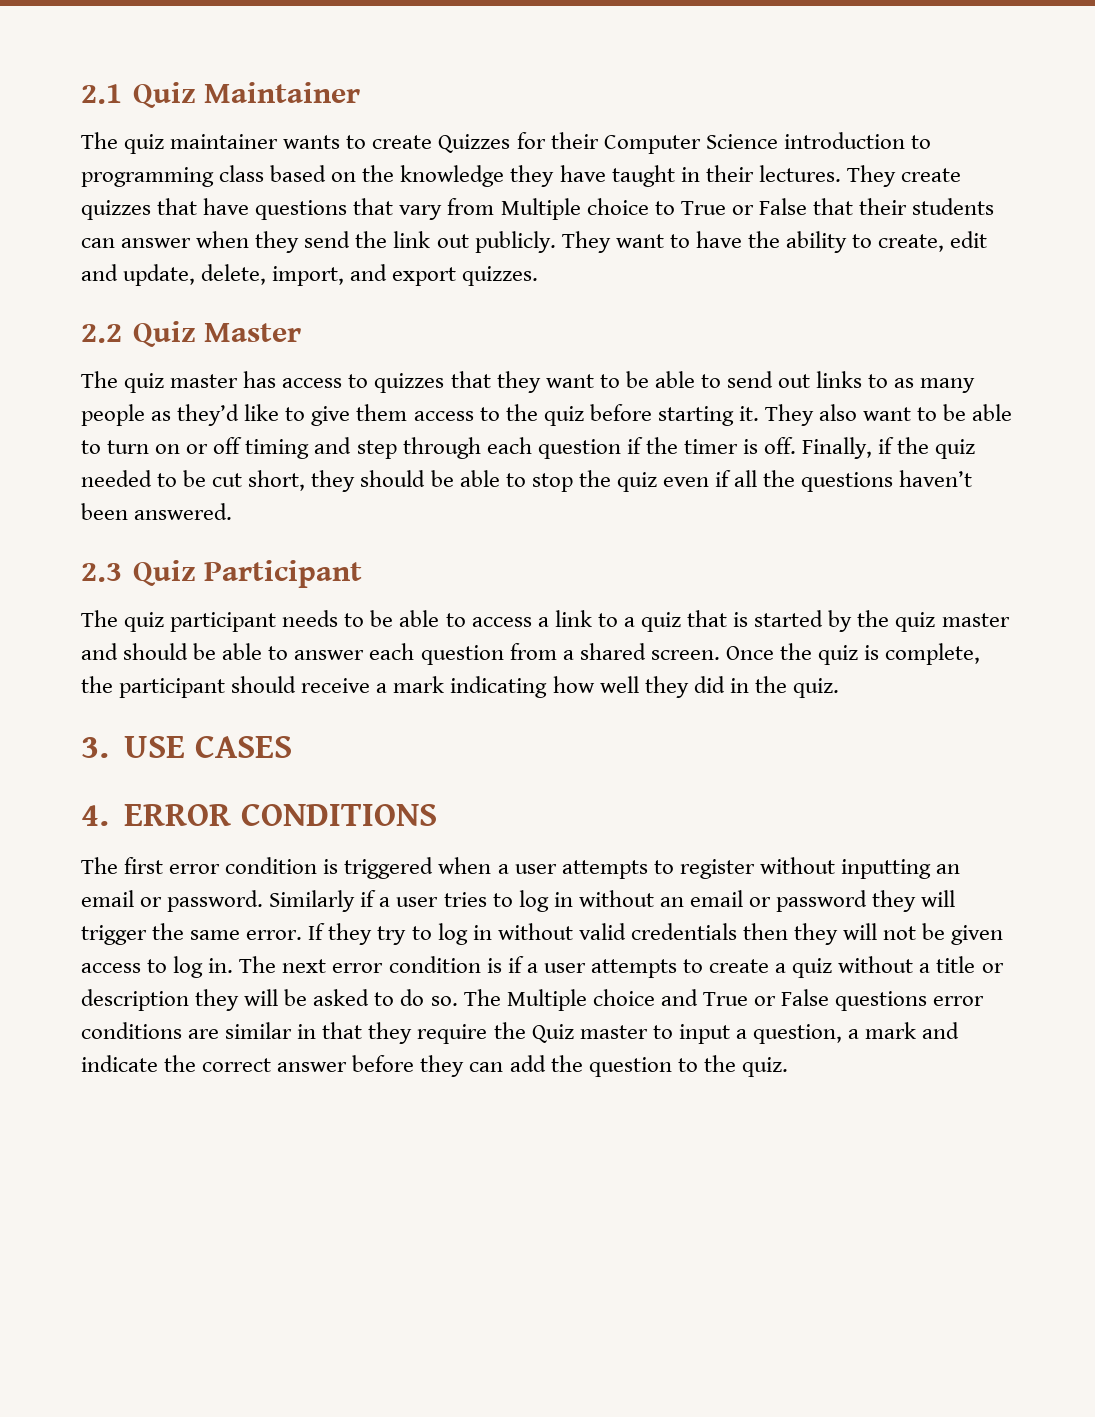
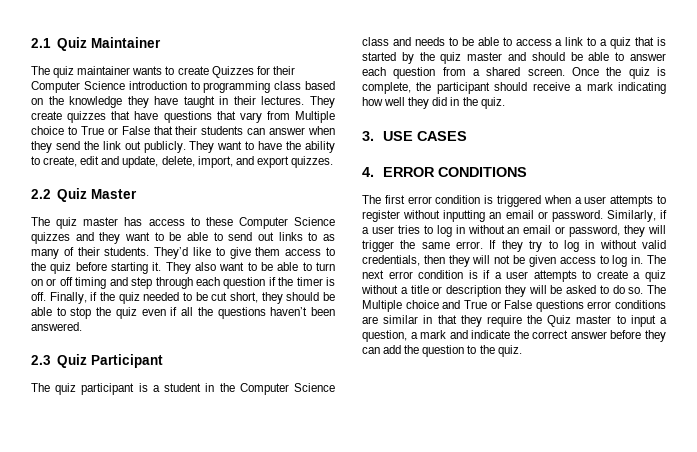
[374,371,491,393] quizzes that -> [205,217,335,229] [31,232,94,244] these Computer Science quizzes and
[81,404,240,426] people as they’d -> [63,247,189,259] of their students. They’d
(277, 622) none -> [138,383,336,395] [362,37,411,46] is a student in the Computer Science class and
[269,890,356,912] Similarly -> [606,210,656,222] Similarly,
[776,890,868,912] password -> [569,225,621,237] password,
[630,923,737,940] credentials -> [362,255,420,266] credentials,

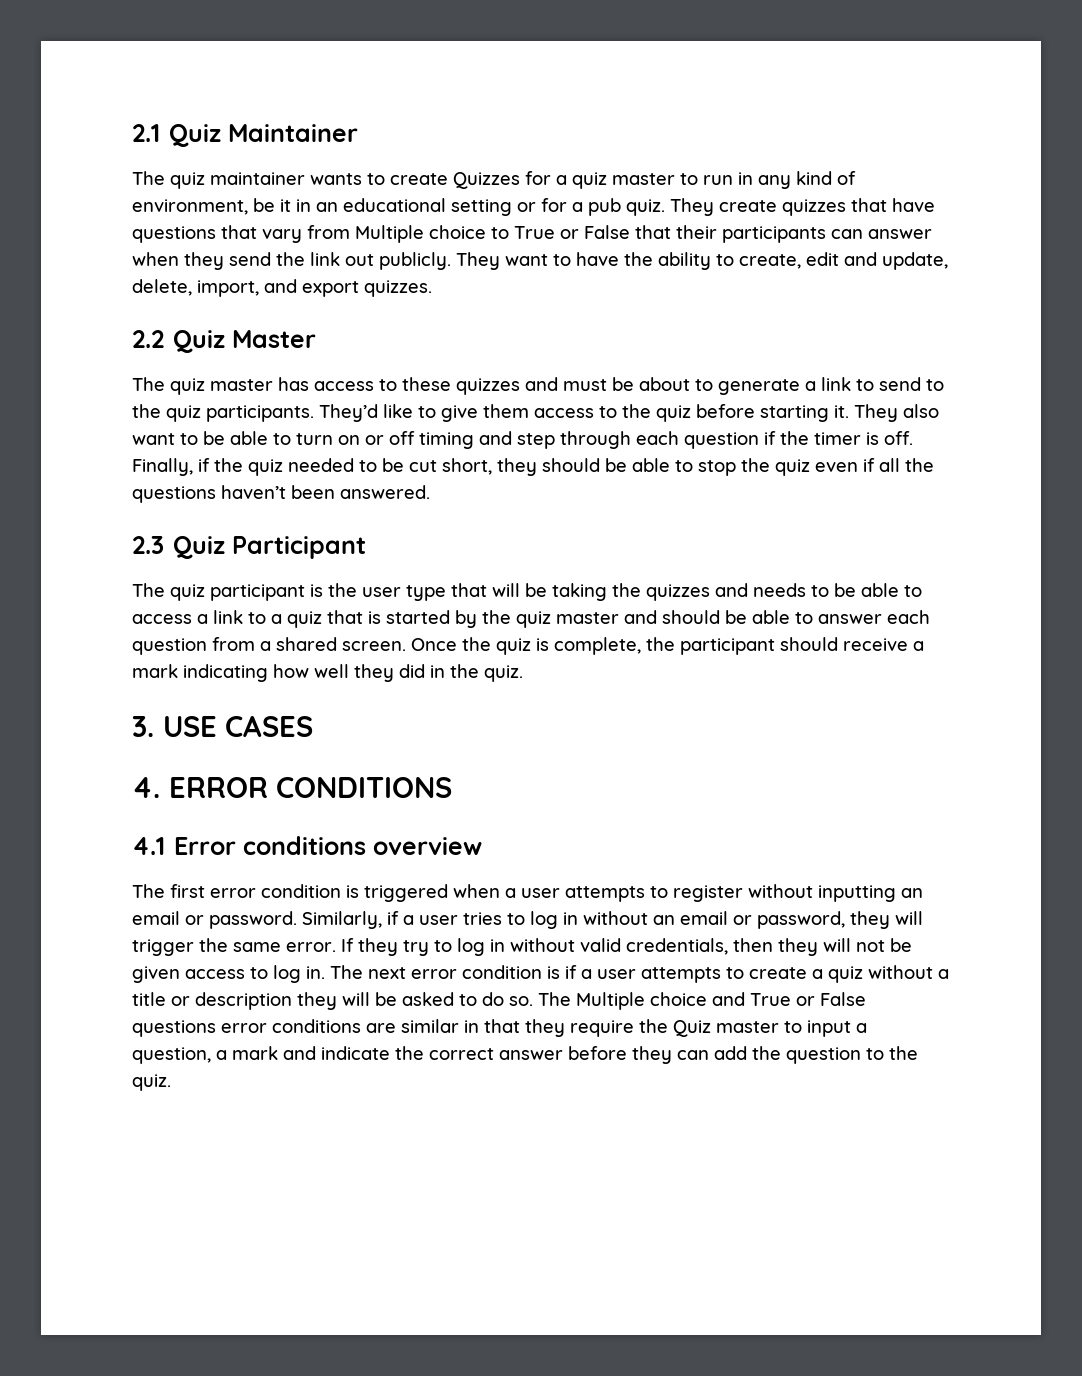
[272,66,295,75] [31,81,336,93] [31,96,305,108] their Computer Science introduction to programming class based on the knowledge they have taught in their lectures. -> [556,171,856,189] [132,198,665,216] a quiz master to run in any kind of environment, be it in an educational setting or for a pub quiz.
[201,126,244,135] students -> [722,226,826,243] participants
[238,217,335,229] [31,232,335,244] [31,247,150,259] Computer Science quizzes and they want to be able to send out links to as many of their students. -> [456,377,944,395] [132,404,314,422] quizzes and must be about to generate a link to send to the quiz participants.
[152,383,336,395] [362,37,389,46] a student in the Computer Science class -> [328,583,710,601] the user type that will be taking the quizzes
(527, 172) none -> [132,836,483,855] // 4.1 Error conditions overview

